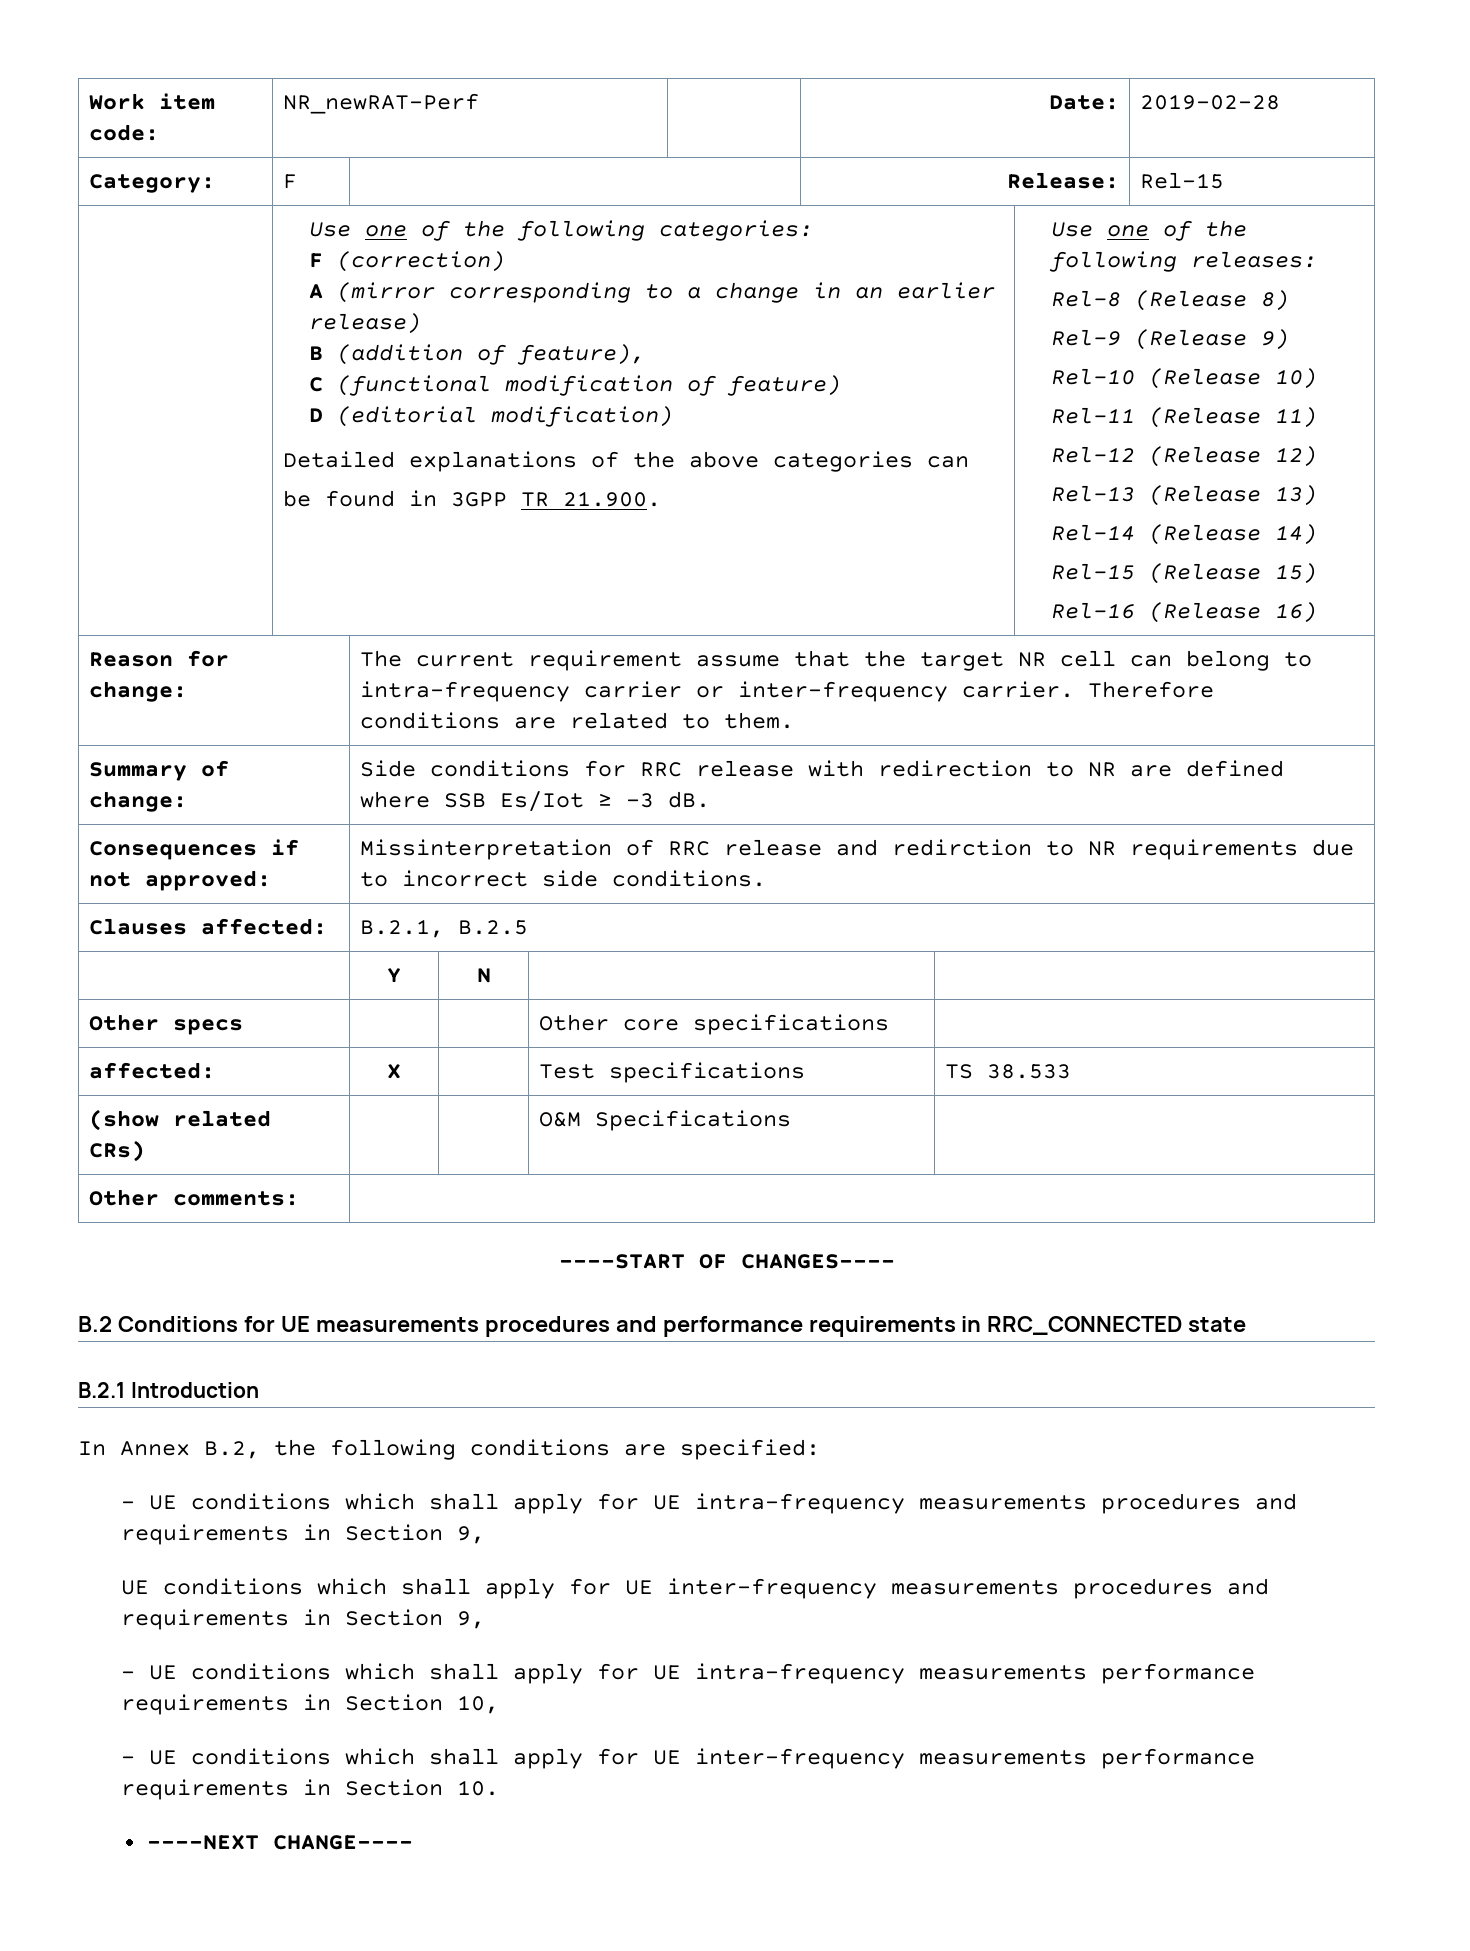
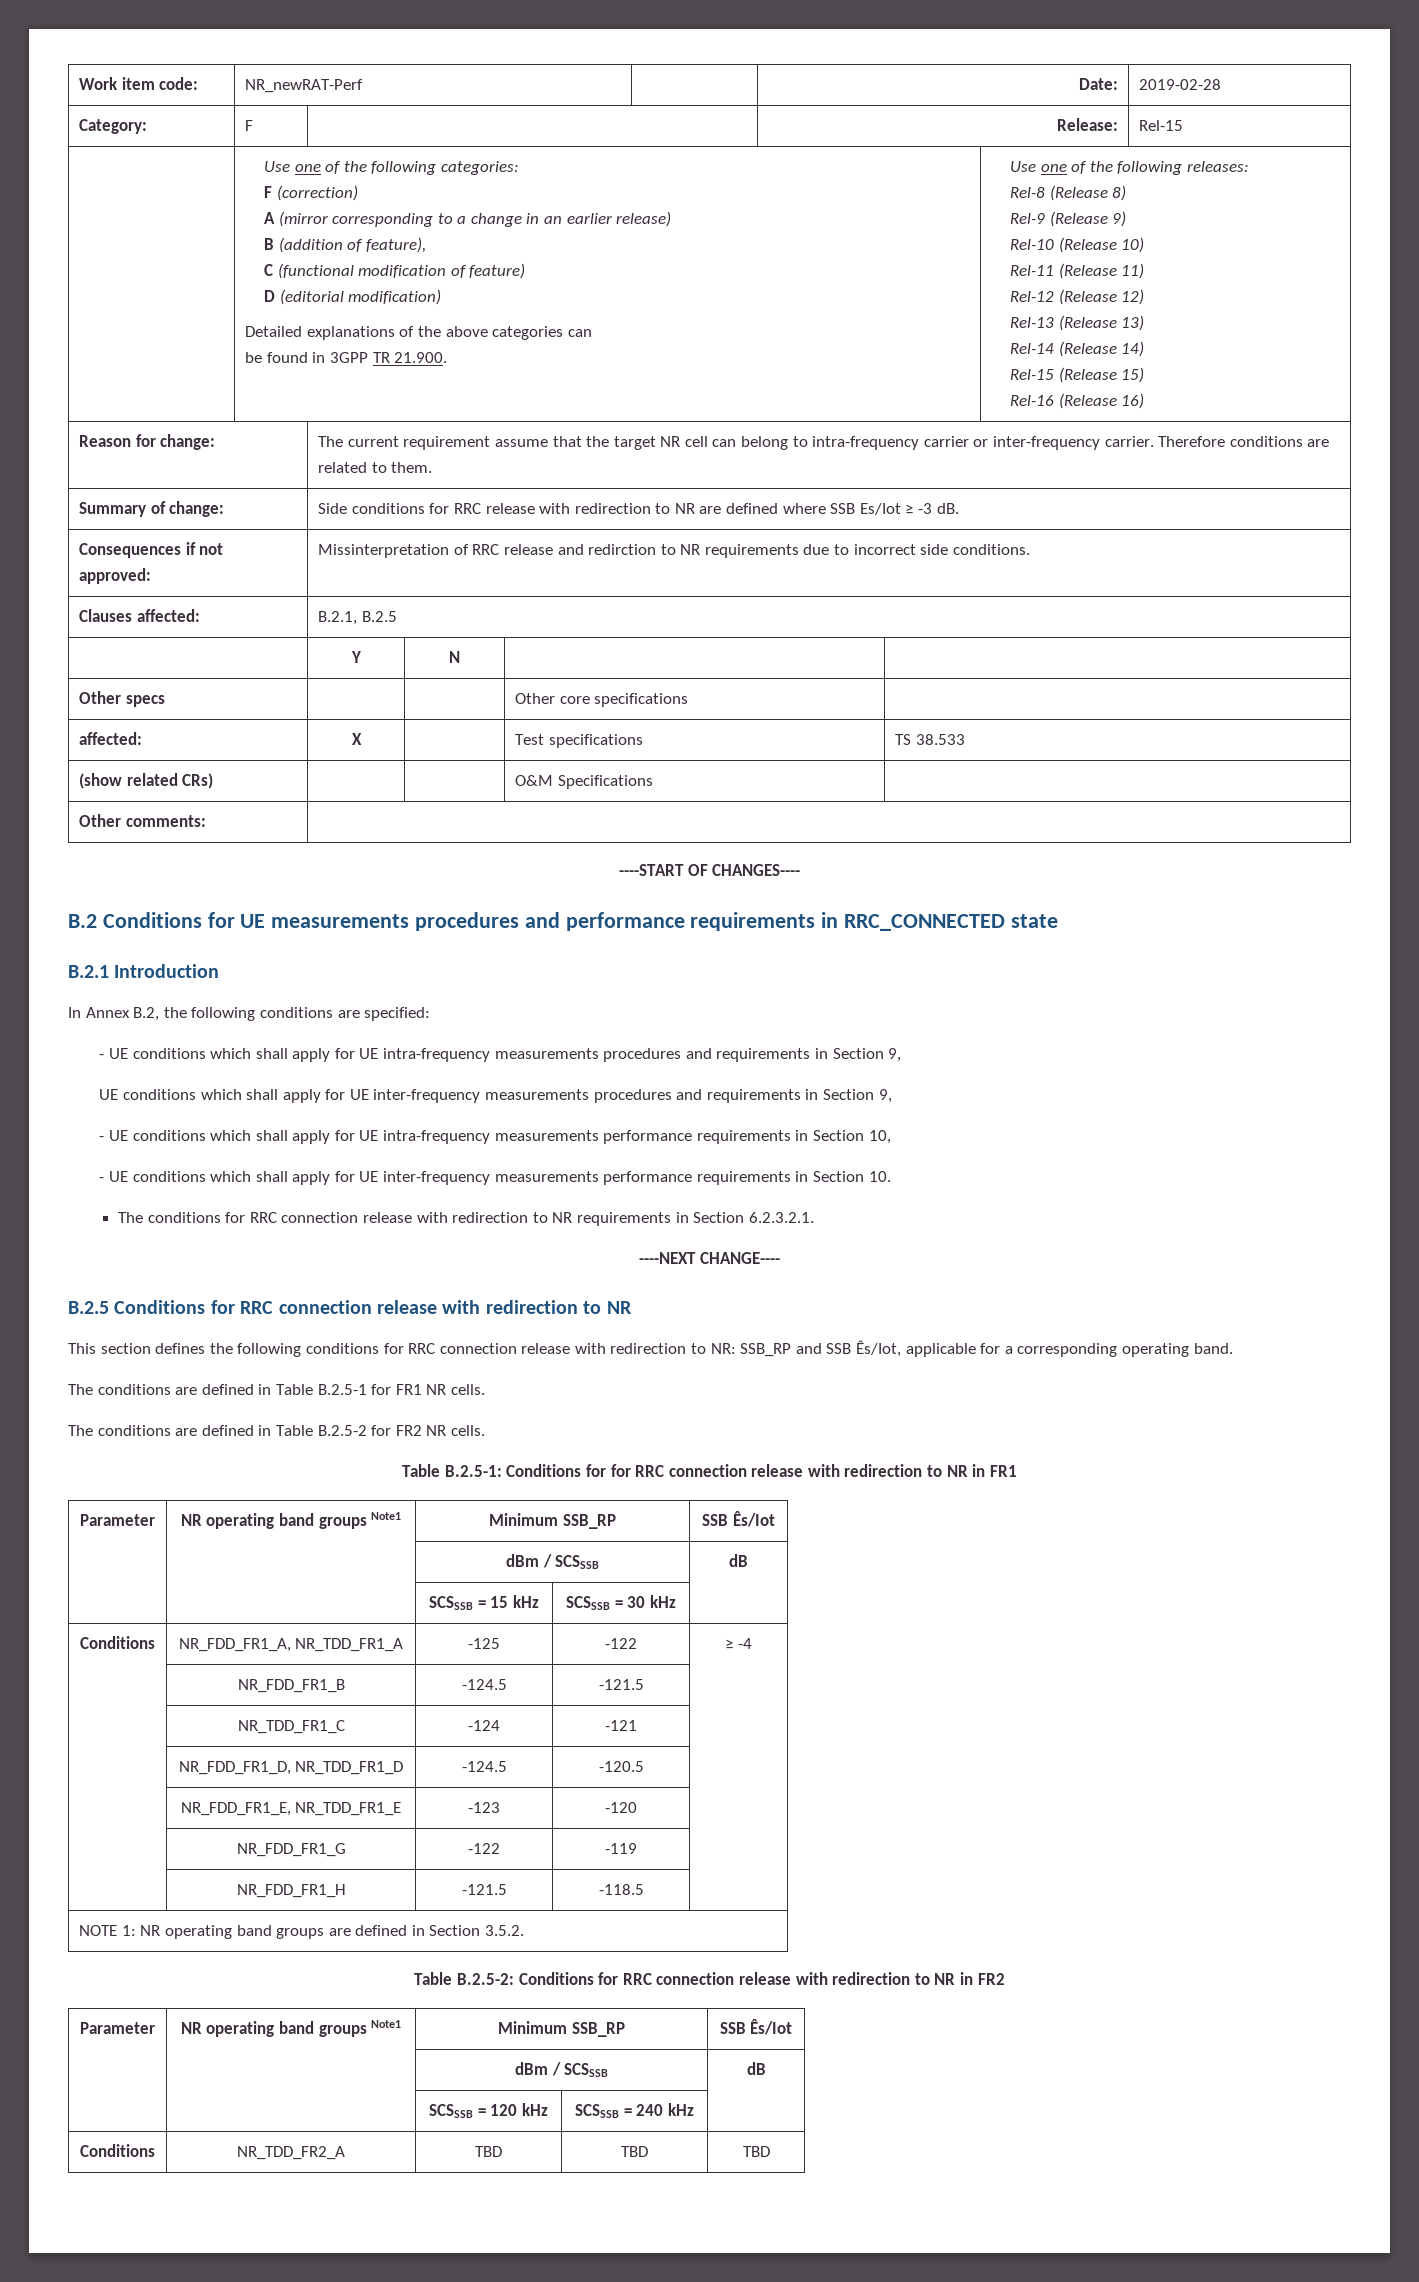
[147,1835,414,1850] ----NEXT CHANGE---- -> [118,1212,814,1226] [639,1252,780,1264] [68,1300,632,1314] [68,1340,1233,1357] [68,1384,485,1395] [68,1425,485,1436] [402,1464,1017,1477] [80,1514,155,1526] [180,1512,402,1529] [489,1513,616,1529] [702,1511,775,1527] [505,1554,600,1569] [729,1554,748,1567] [429,1595,539,1610] [566,1595,676,1610] [80,1636,155,1649] [178,1638,404,1652] [468,1638,500,1649] [605,1638,637,1649] [725,1638,752,1649] [237,1679,345,1693] [461,1679,507,1690] [598,1679,644,1690] [237,1720,345,1734] [468,1720,500,1731] [605,1720,637,1731] [178,1761,404,1775] [461,1761,507,1772] [598,1761,644,1772] [180,1802,402,1816] [468,1802,500,1813] [605,1802,637,1813] [236,1843,346,1857] [468,1843,500,1854] [605,1843,637,1854] [236,1884,346,1898] [461,1884,507,1895] [598,1884,644,1895] [79,1925,525,1939] [414,1972,1005,1985] [80,2022,155,2034] [180,2020,402,2037] [498,2021,625,2037] [719,2019,793,2035] [514,2062,609,2077] [746,2062,766,2075] [429,2103,548,2118] [575,2103,694,2118] [80,2144,155,2157] [237,2146,345,2160] [475,2146,502,2157] [621,2146,648,2157] [742,2146,770,2157] The conditions for RRC connection release with redirection to NR requirements in Section 6.2.3.2.1. // ----NEXT CHANGE---- // B.2.5 Conditions for RRC connection release with redirection to NR // This section defines the following conditions for RRC connection release with redirection to NR: SSB_RP and SSB Ês/Iot, applicable for a corresponding operating band. // The conditions are defined in Table B.2.5-1 for FR1 NR cells. // The conditions are defined in Table B.2.5-2 for FR2 NR cells. // Table B.2.5-1: Conditions for for RRC connection release with redirection to NR in FR1 // Parameter | NR operating band groups Note1 | Minimum SSB_RP | SSB Ês/Iot // | | dBm / SCSSSB | dB // | | SCSSSB = 15 kHz | SCSSSB = 30 kHz | // Conditions | NR_FDD_FR1_A, NR_TDD_FR1_A | -125 | -122 | ≥ -4 // | NR_FDD_FR1_B | -124.5 | -121.5 | // | NR_TDD_FR1_C | -124 | -121 | // | NR_FDD_FR1_D, NR_TDD_FR1_D | -124.5 | -120.5 | // | NR_FDD_FR1_E, NR_TDD_FR1_E | -123 | -120 | // | NR_FDD_FR1_G | -122 | -119 | // | NR_FDD_FR1_H | -121.5 | -118.5 | // NOTE 1: NR operating band groups are defined in Section 3.5.2. // Table B.2.5-2: Conditions for RRC connection release with redirection to NR in FR2 // Parameter | NR operating band groups Note1 | Minimum SSB_RP | SSB Ês/Iot // | | dBm / SCSSSB | dB // | | SCSSSB = 120 kHz | SCSSSB = 240 kHz | // Conditions | NR_TDD_FR2_A | TBD | TBD | TBD

